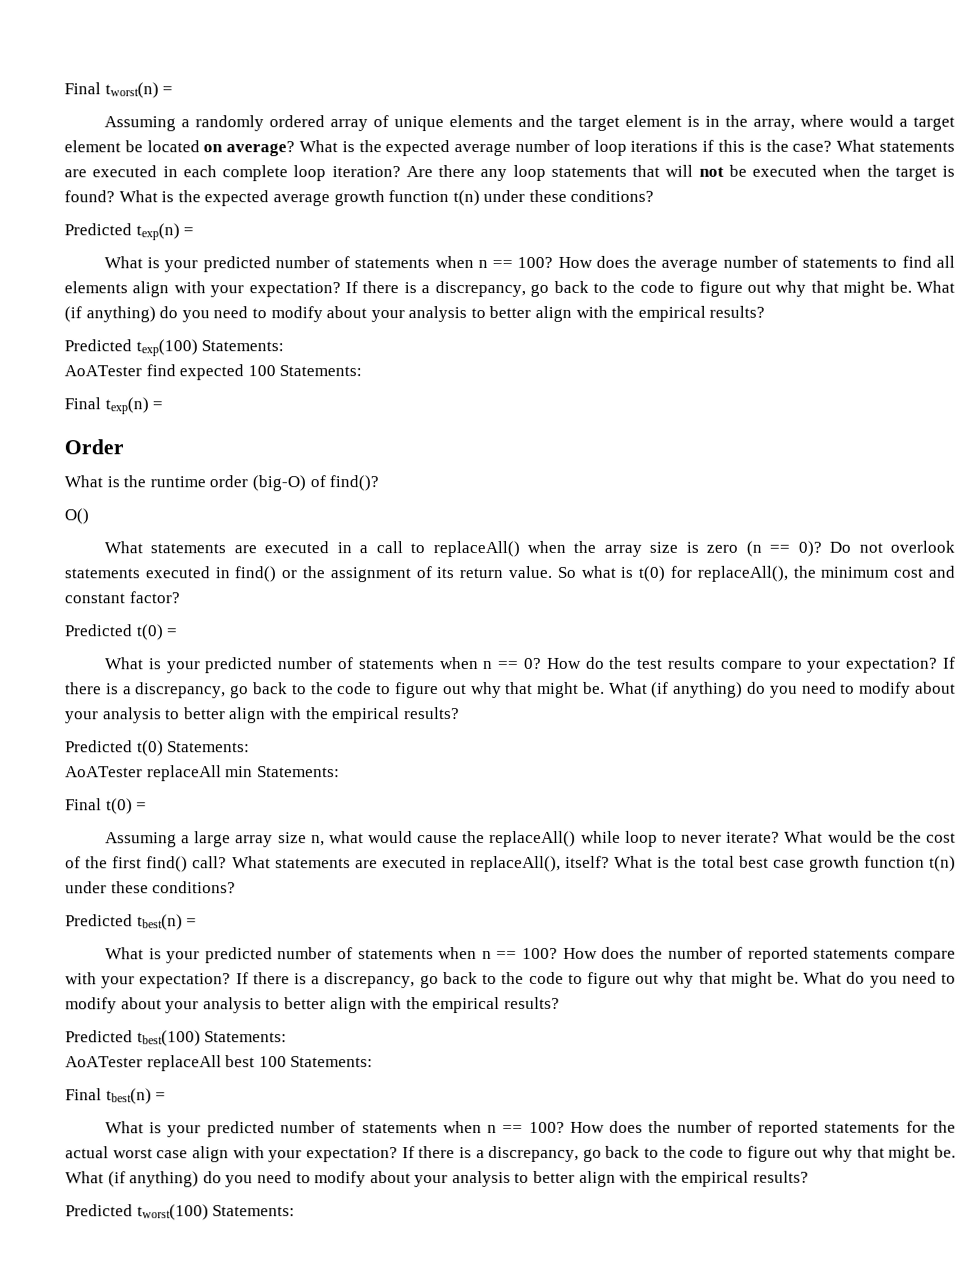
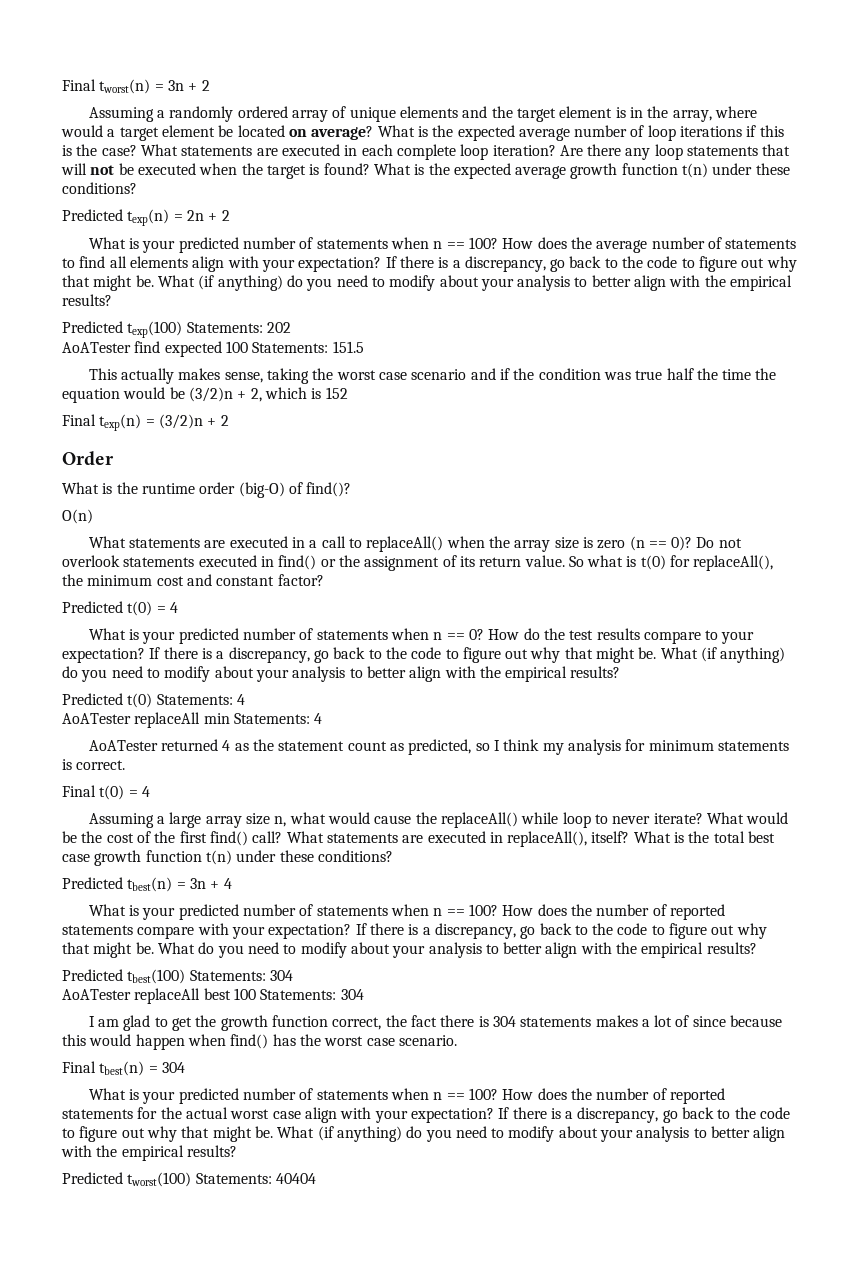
(174, 90) none -> [167,80,210,91] 3n + 2
(195, 231) none -> [186,210,230,221] 2n + 2
(285, 346) none -> [266,322,291,333] 202
(363, 371) none -> [332,341,364,353] [88,368,777,384] [62,387,348,403] 151.5 // This actually makes sense, taking the worst case scenario and if the condition was true half the time the equation would be (3/2)n + 2, which is 152
(164, 405) none -> [158,414,229,429] (3/2)n + 2
[64,508,89,525] O() -> [62,509,93,524] O(n)
(178, 632) none -> [169,602,178,613] 4
(251, 747) none -> [236,694,245,705] 4
(340, 772) none -> [314,713,323,724] [88,739,789,755] [62,759,126,770] 4 // AoATester returned 4 as the statement count as predicted, so I think my analysis for minimum statements is correct.
(148, 806) none -> [141,786,150,797] 4
(198, 922) none -> [189,878,232,889] 3n + 4
(288, 1037) none -> [269,970,293,981] 304
(374, 1062) none -> [340,989,364,1000] [88,1015,783,1031] [62,1034,457,1050] 304 // I am glad to get the growth function correct, the fact there is 304 statements makes a lot of since because this would happen when find() has the worst case scenario.
(167, 1096) none -> [161,1062,185,1073] 304
(296, 1211) none -> [275,1173,316,1184] 40404

